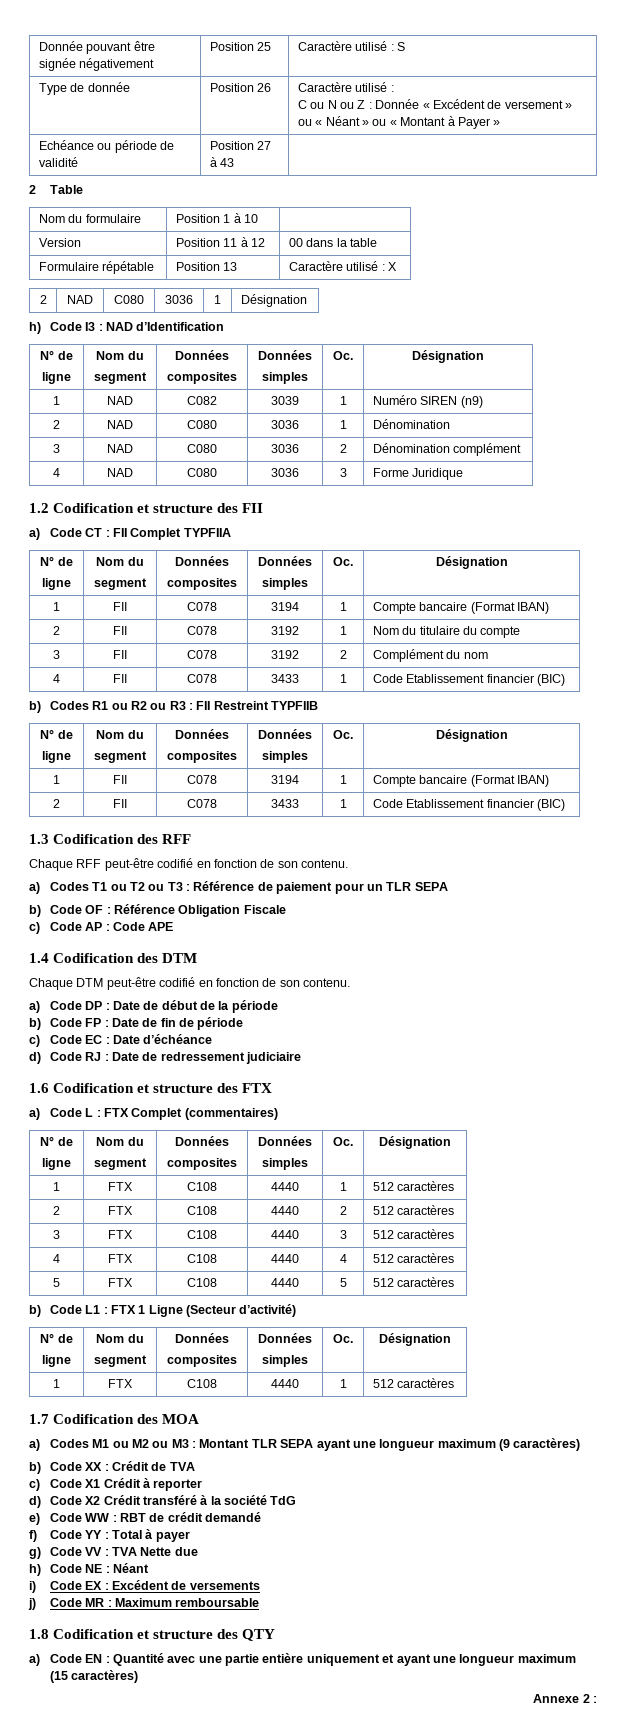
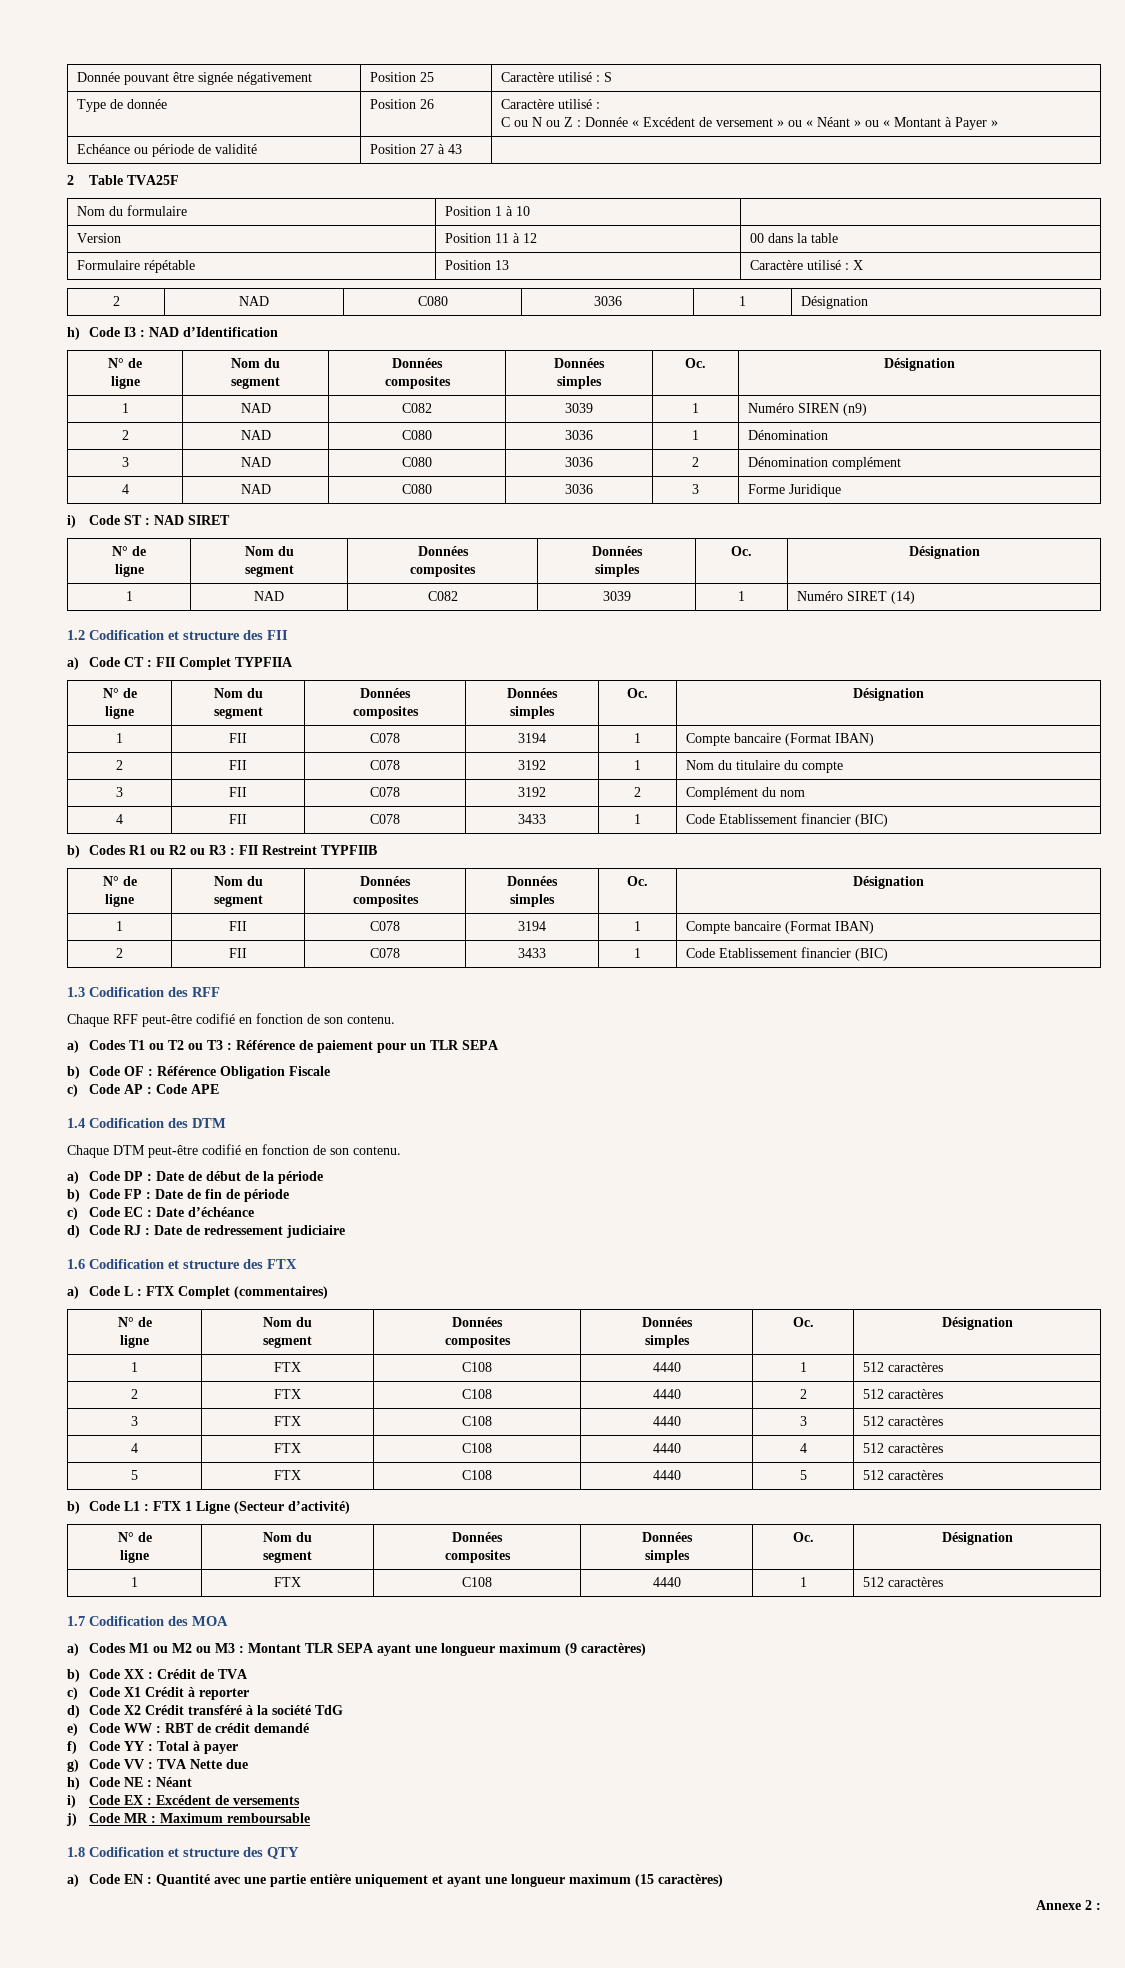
(83, 189) none -> [127,175,180,185] TVA25F
(464, 474) none -> [67,515,231,528] [112,546,146,556] [114,564,144,577] [244,546,294,556] [244,565,294,577] [417,546,469,556] [410,564,477,577] [591,546,643,556] [594,564,640,577] [731,546,752,556] [908,546,980,559] [125,591,133,601] [254,591,284,601] [427,591,458,601] [602,591,631,601] [738,591,745,601] [796,591,915,604] // i) Code ST : NAD SIRET // N° de // ligne | Nom du // segment | Données // composites | Données // simples | Oc. | Désignation // 1 | NAD | C082 | 3039 | 1 | Numéro SIRET (14)

